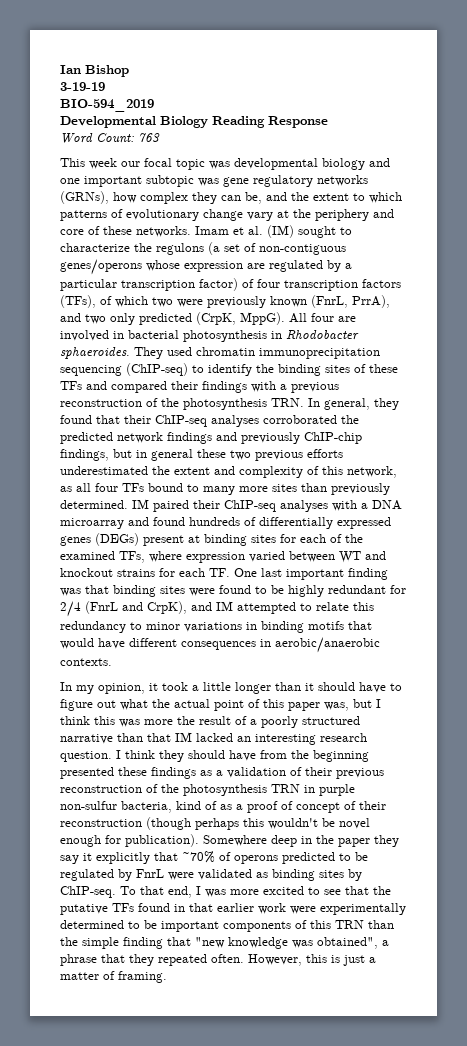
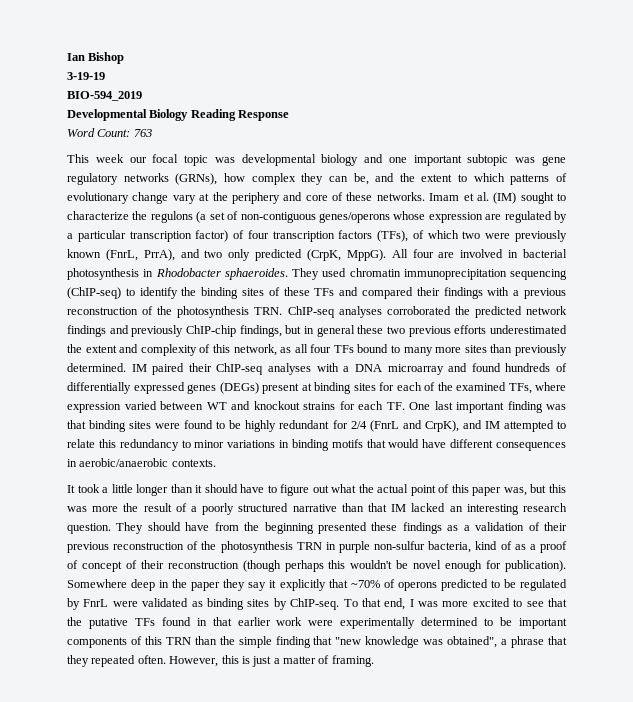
[308,398,399,410] [60,415,151,424] In general, they found that their -> (283, 311) none
[60,682,158,694] In my opinion, it -> [67,485,75,493] It
[376,699,381,708] [60,716,90,725] I think -> (547, 488) none
[116,750,184,762] I think they -> [116,522,144,534] They

